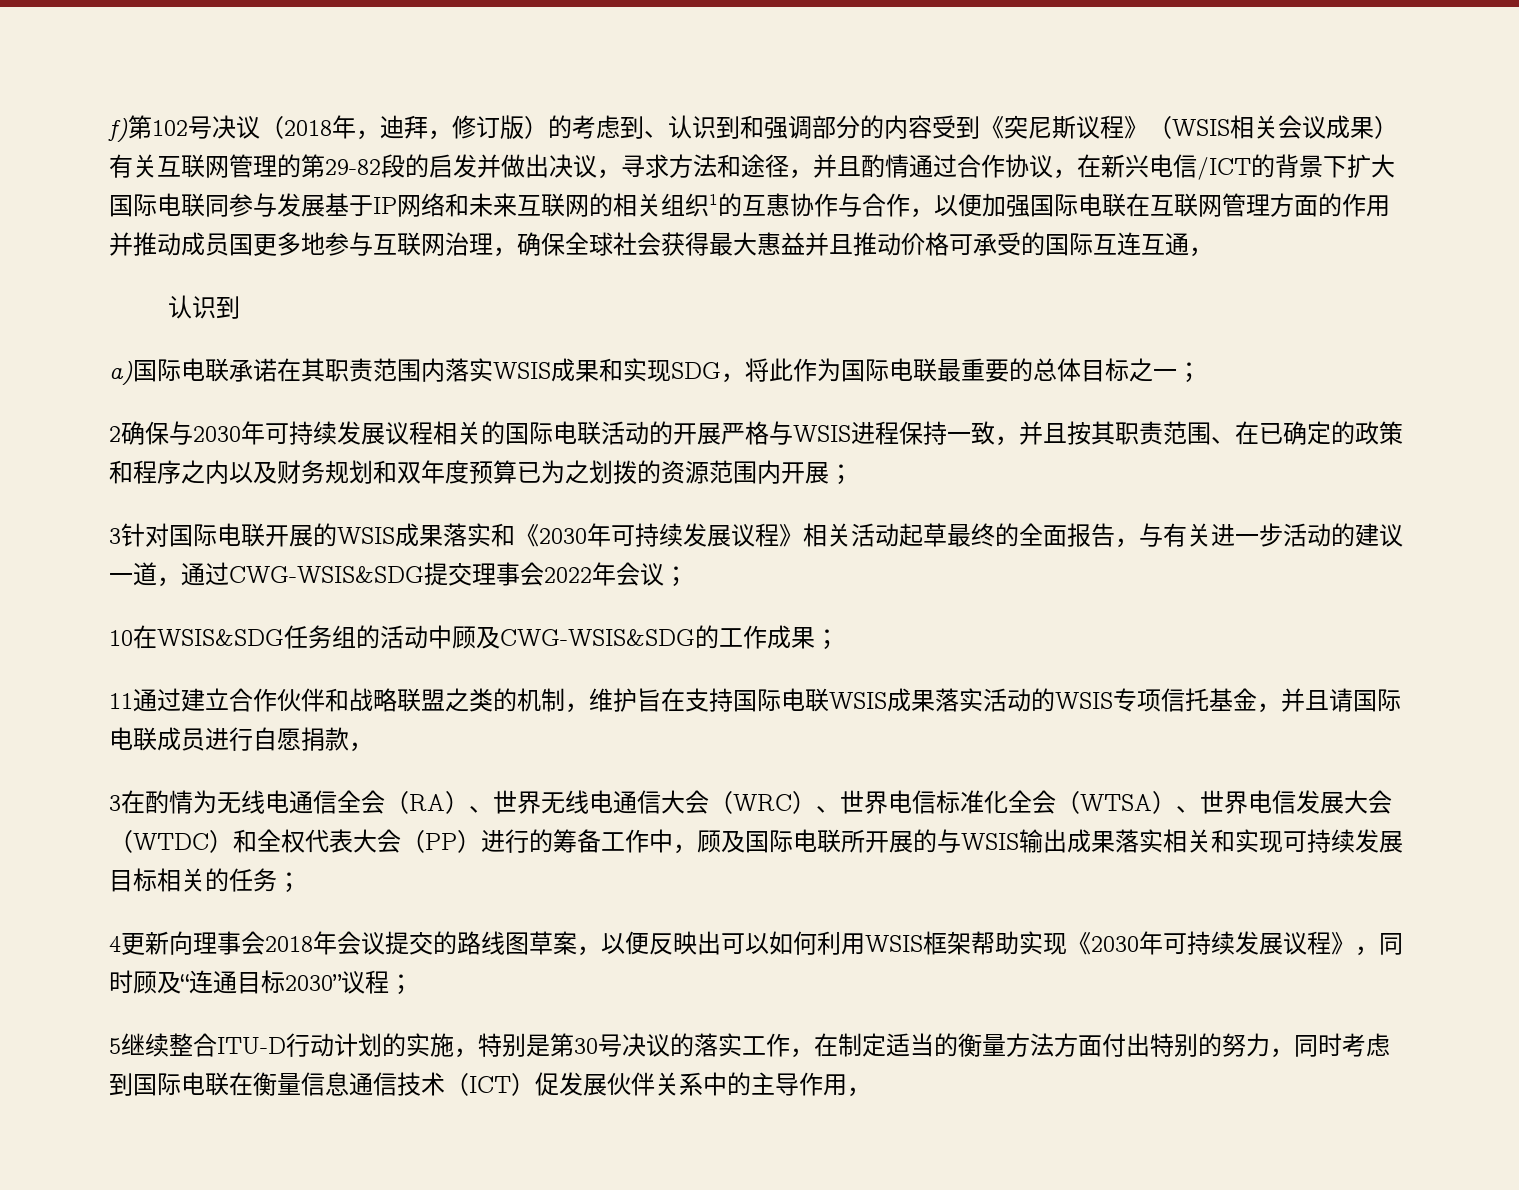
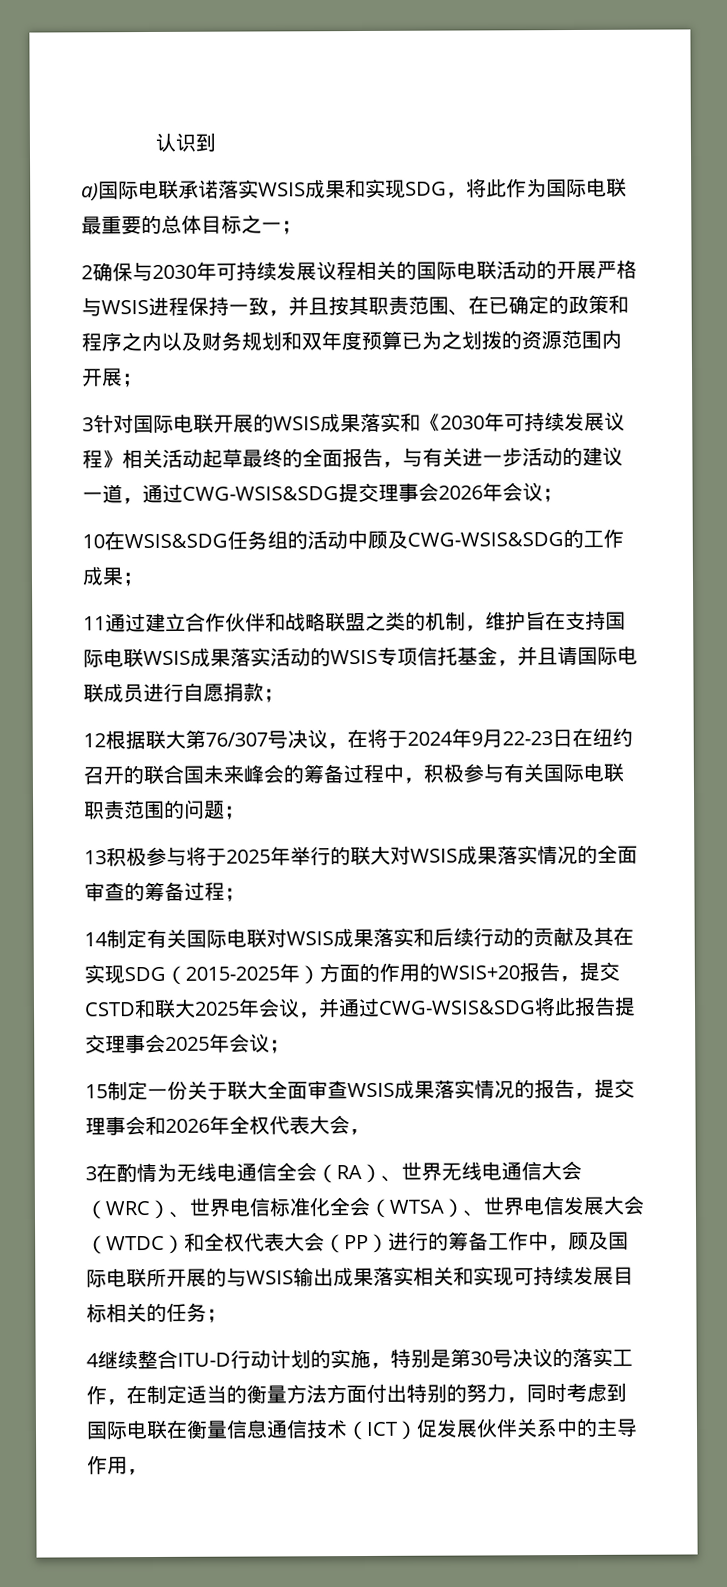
[108,115,1398,142] [109,154,1395,180] [109,193,1390,218] [109,232,1213,257] f)第102号决议（2018年，迪拜，修订版）的考虑到、认识到和强调部分的内容受到《突尼斯议程》（WSIS相关会议成果）有关互联网管理的第29-82段的启发并做出决议，寻求方法和途径，并且酌情通过合作协议，在新兴电信/ICT的背景下扩大国际电联同参与发展基于IP网络和未来互联网的相关组织1的互惠协作与合作，以便加强国际电联在互联网管理方面的作用并推动成员国更多地参与互联网治理，确保全球社会获得最大惠益并且推动价格可承受的国际互连互通， // -> (154, 142) none
[277,358,445,382] 在其职责范围内 -> (219, 189) none
[544,567,592,583] 2022 -> [438,485,483,500] 2026
(349, 739) none -> [263,688,284,703] [83,727,633,750] [83,762,624,785] [84,799,245,821] [84,844,638,867] [84,881,245,902] [84,926,634,949] [84,961,620,985] [84,996,636,1019] [85,1033,290,1054] [85,1078,635,1101] [85,1115,350,1136] ； // 12根据联大第76/307号决议，在将于2024年9月22-23日在纽约召开的联合国未来峰会的筹备过程中，积极参与有关国际电联职责范围的问题； // 13积极参与将于2025年举行的联大对WSIS成果落实情况的全面审查的筹备过程； // 14制定有关国际电联对WSIS成果落实和后续行动的贡献及其在实现SDG（2015-2025年）方面的作用的WSIS+20报告，提交CSTD和联大2025年会议，并通过CWG-WSIS&SDG将此报告提交理事会2025年会议； // 15制定一份关于联大全面审查WSIS成果落实情况的报告，提交理事会和2026年全权代表大会
[121,931,1403,956] [109,970,413,995] [109,1038,121,1054] 更新向理事会2018年会议提交的路线图草案，以便反映出可以如何利用WSIS框架帮助实现《2030年可持续发展议程》，同时顾及“连通目标2030”议程； // 5 -> (99, 1360) none

